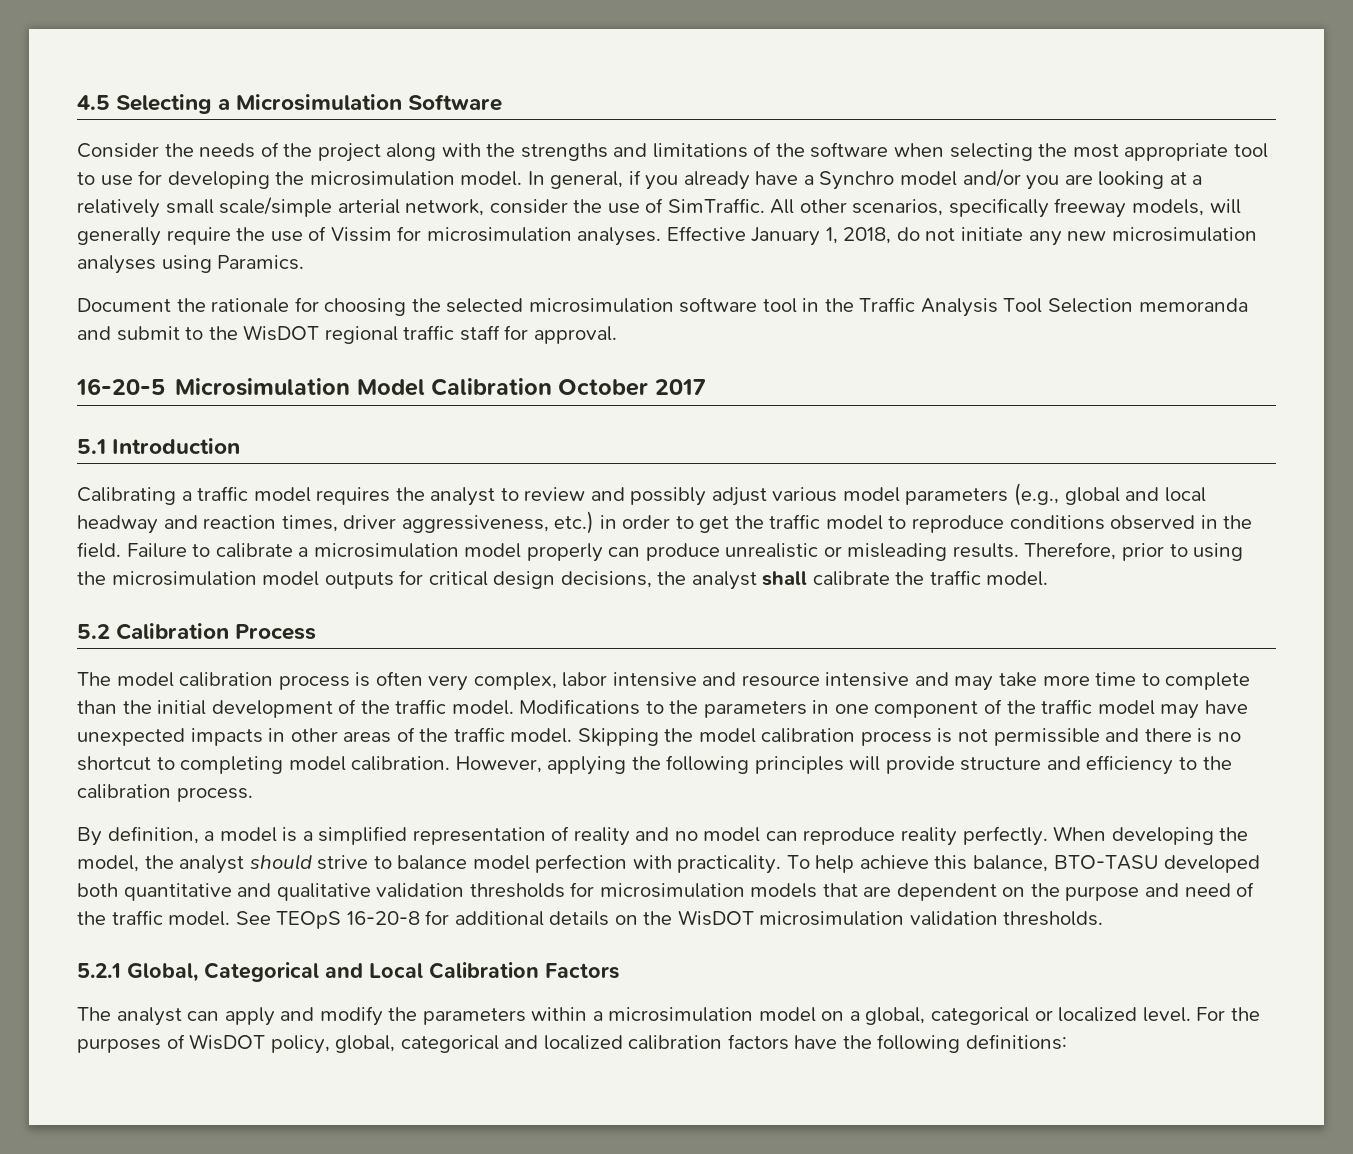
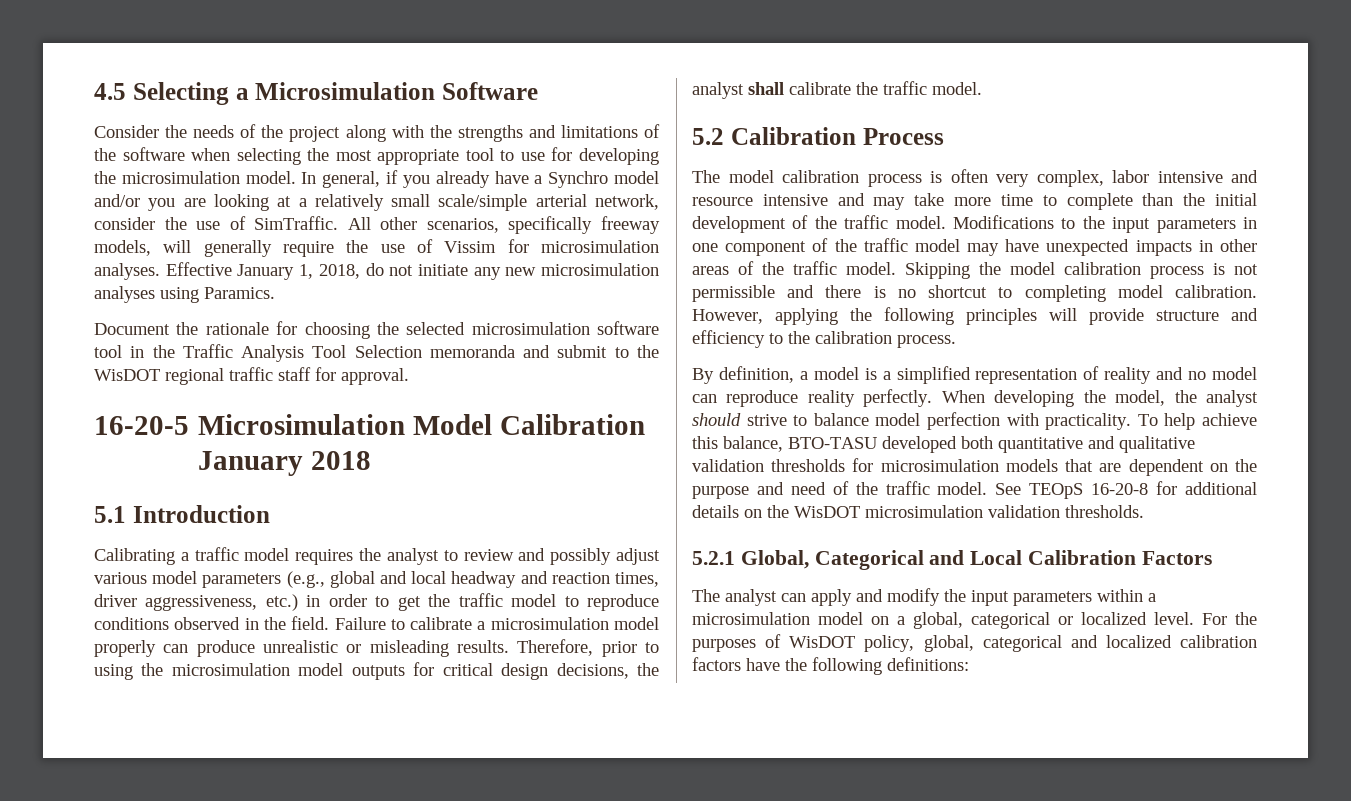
[558,379,706,396] October 2017 -> [198,451,372,476] January 2018
(699, 707) none -> [1112,217,1151,233] input
(418, 1014) none -> [971,590,1009,606] input

